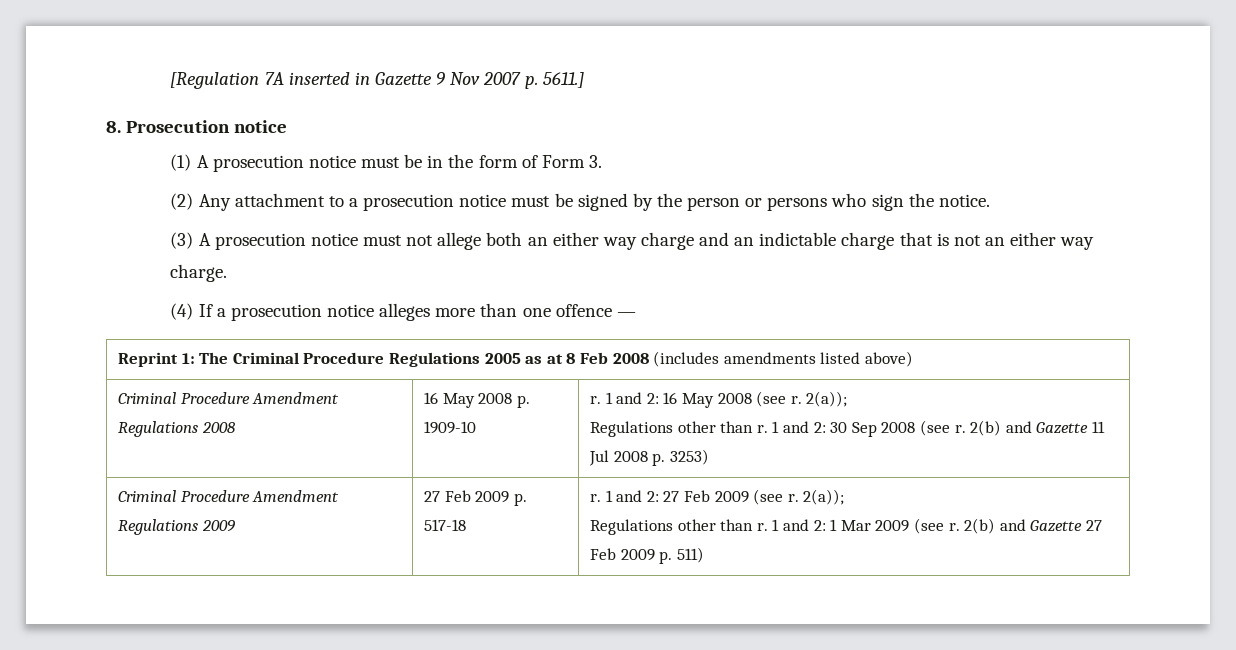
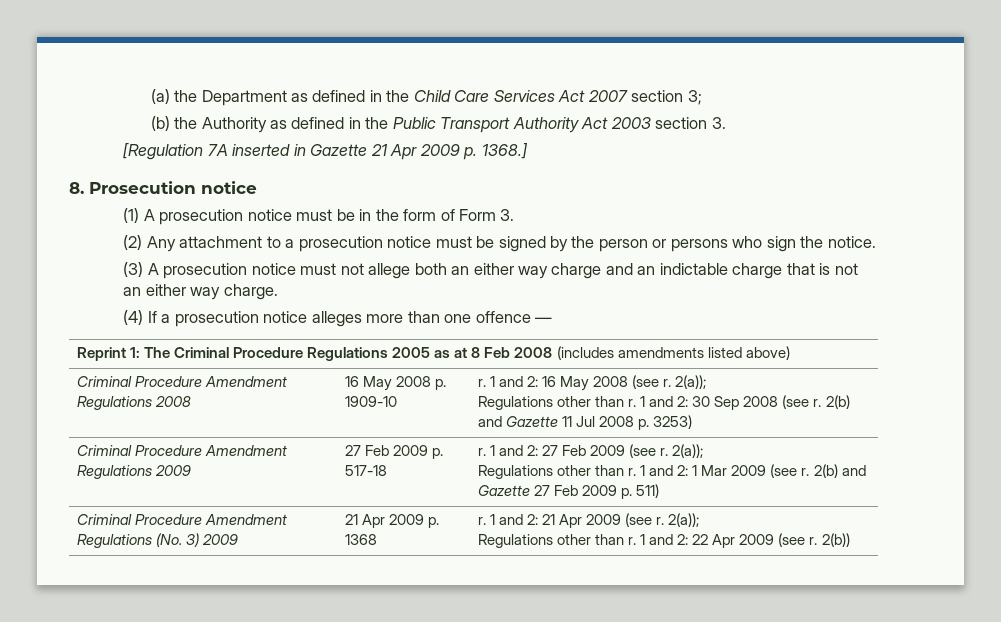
(170, 80) none -> [150,89,702,106] [150,116,726,133] (a) the Department as defined in the Child Care Services Act 2007 section 3; // (b) the Authority as defined in the Public Transport Authority Act 2003 section 3. //
[436,72,584,89] 9 Nov 2007 p. 5611.] -> [370,143,528,160] 21 Apr 2009 p. 1368.]
(704, 555) none -> [76,514,288,525] [76,533,239,548] [344,514,440,528] [344,534,377,545] [477,513,700,528] [477,533,850,548] // Criminal Procedure Amendment Regulations (No. 3) 2009 | 21 Apr 2009 p. 1368 | r. 1 and 2: 21 Apr 2009 (see r. 2(a)); // Regulations other than r. 1 and 2: 22 Apr 2009 (see r. 2(b))

